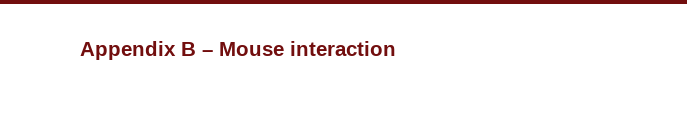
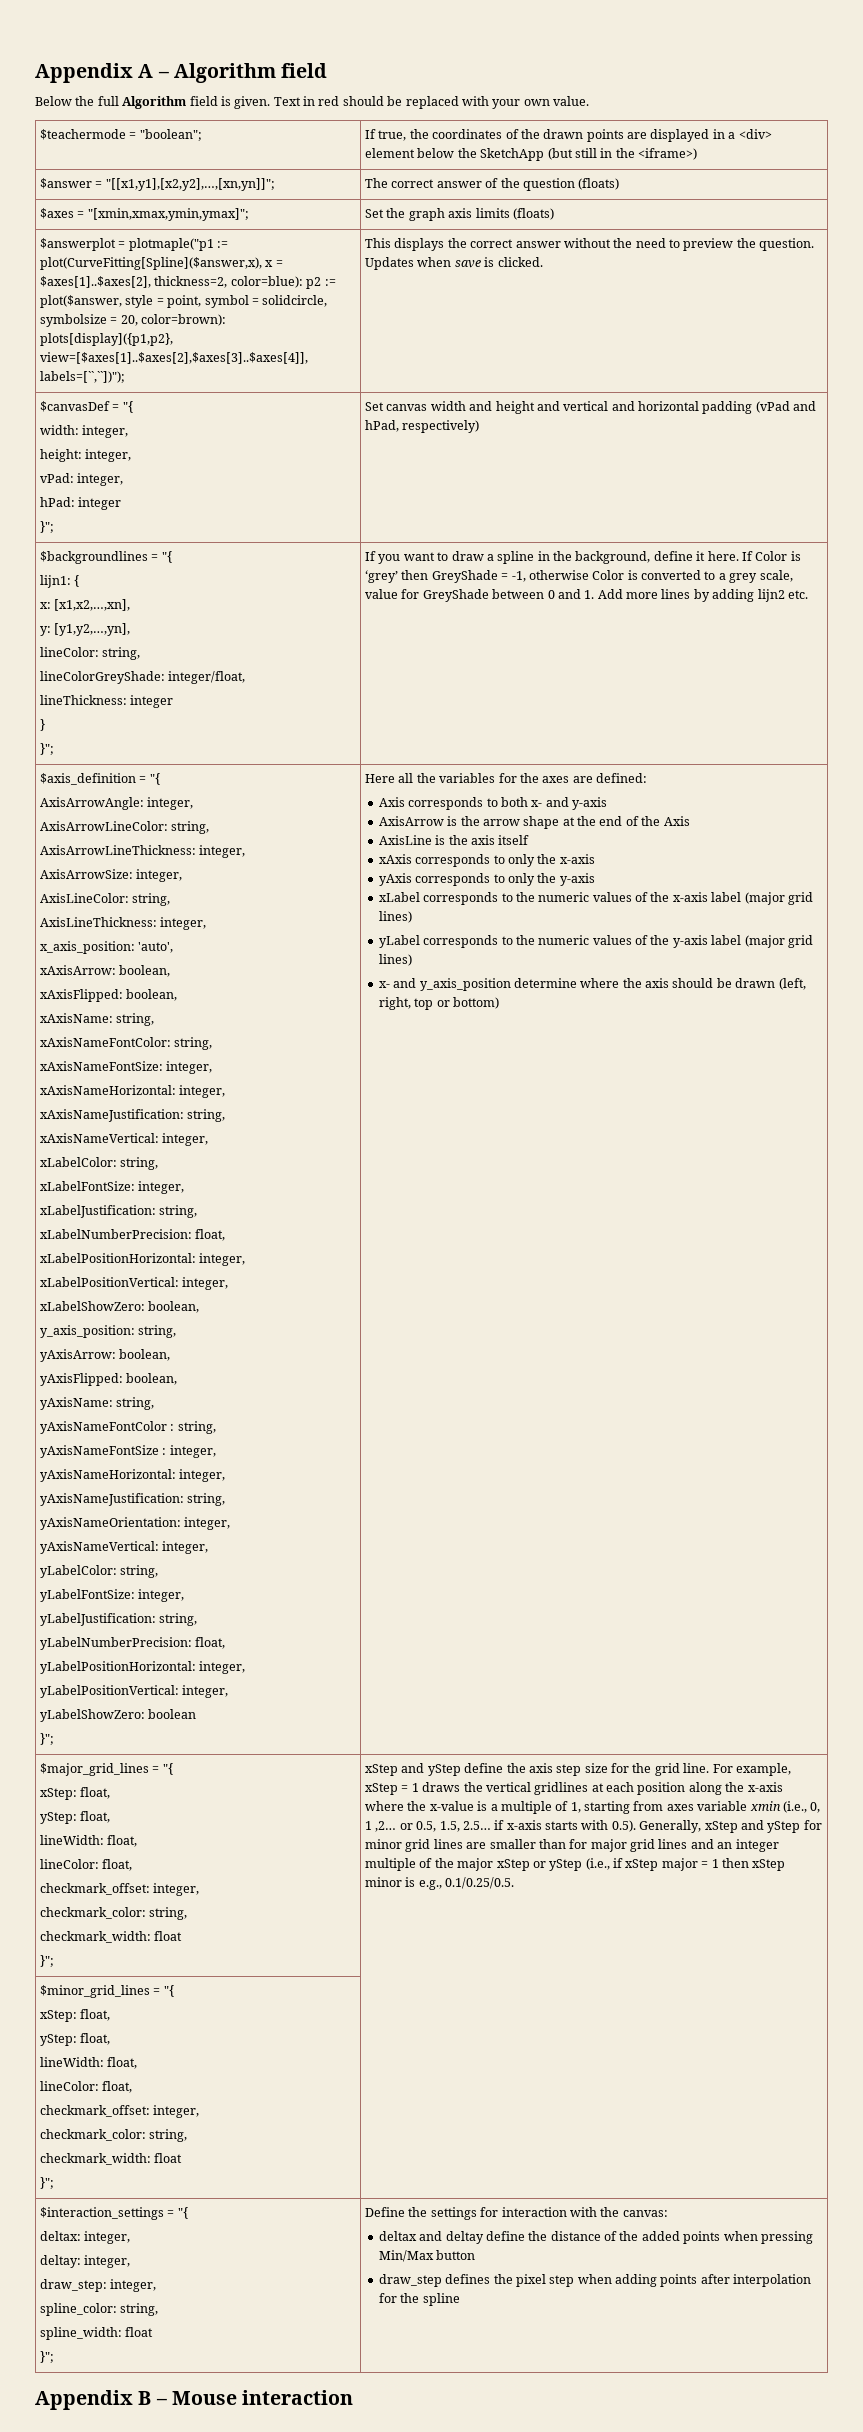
[80,41,176,60] Appendix -> [35,63,328,83] [35,96,589,109] [40,129,202,141] [365,129,772,142] [365,148,698,161] [40,178,275,191] [365,178,620,191] [40,208,249,221] [365,208,554,221] [40,238,229,251] [40,257,283,270] [40,276,336,289] [40,295,328,308] [40,314,227,327] [40,333,174,346] [40,352,309,364] [40,371,126,383] [365,238,815,251] [365,257,543,270] [40,401,133,413] [40,425,129,438] [40,449,132,462] [40,473,124,486] [40,497,122,510] [40,521,55,533] [365,401,817,414] [365,420,480,433] [40,551,172,564] [40,575,80,588] [40,599,131,611] [40,623,131,636] [40,647,141,660] [40,671,246,684] [40,695,174,708] [40,719,46,731] [40,743,55,755] [365,551,801,564] [365,570,793,583] [365,589,808,602] [40,773,160,785] [40,797,194,810] [40,821,210,834] [40,845,246,858] [40,869,183,882] [40,893,171,906] [40,917,207,930] [40,941,174,954] [40,965,171,977] [40,989,178,1002] [40,1013,155,1026] [40,1037,213,1050] [40,1061,213,1074] [40,1085,226,1098] [40,1109,226,1122] [40,1133,209,1146] [40,1157,159,1170] [40,1181,185,1194] [40,1205,198,1218] [40,1229,226,1241] [40,1253,246,1266] [40,1277,229,1290] [40,1301,200,1313] [40,1325,177,1338] [40,1349,171,1362] [40,1373,178,1386] [40,1397,155,1410] [40,1421,216,1434] [40,1445,216,1458] [40,1469,226,1482] [40,1493,226,1506] [40,1517,231,1530] [40,1541,209,1554] [40,1565,159,1578] [40,1589,185,1602] [40,1613,198,1626] [40,1637,226,1650] [40,1661,246,1674] [40,1685,229,1698] [40,1709,197,1722] [40,1733,55,1745] [365,773,648,783] [378,797,608,810] [378,816,690,829] [378,835,530,845] [378,854,595,867] [378,873,595,886] [378,892,813,905] [378,911,412,923] [378,935,813,948] [378,954,412,966] [378,978,806,991] [378,997,499,1010] [40,1763,173,1776] [40,1787,111,1800] [40,1811,111,1824] [40,1835,138,1847] [40,1859,133,1871] [40,1883,200,1896] [40,1907,188,1920] [40,1931,183,1943] [40,1955,55,1967] [365,1763,791,1776] [365,1782,783,1795] [365,1801,821,1814] [365,1820,822,1833] [365,1839,779,1852] [365,1858,786,1871] [365,1877,515,1890] [40,1985,174,1998] [40,2009,111,2022] [40,2033,111,2046] [40,2057,138,2069] [40,2081,133,2093] [40,2105,200,2118] [40,2129,188,2142] [40,2153,183,2165] [40,2177,55,2189] [40,2207,188,2220] [40,2231,131,2244] [40,2255,131,2268] [40,2279,157,2292] [40,2303,159,2316] [40,2327,154,2340] [40,2351,55,2363] [365,2207,668,2220] [378,2231,813,2244] [378,2250,476,2262] [378,2274,812,2287] [378,2293,460,2306] [35,2390,133,2410] Appendix A – Algorithm field // Below the full Algorithm field is given. Text in red should be replaced with your own value. // $teachermode = "boolean"; | If true, the coordinates of the drawn points are displayed in a <div> element below the SketchApp (but still in the <iframe>) // $answer = "[[x1,y1],[x2,y2],…,[xn,yn]]"; | The correct answer of the question (floats) // $axes = "[xmin,xmax,ymin,ymax]"; | Set the graph axis limits (floats) // $answerplot = plotmaple("p1 := plot(CurveFitting[Spline]($answer,x), x = $axes[1]..$axes[2], thickness=2, color=blue): p2 := plot($answer, style = point, symbol = solidcircle, symbolsize = 20, color=brown): plots[display]({p1,p2}, view=[$axes[1]..$axes[2],$axes[3]..$axes[4]], labels=[``,``])"); | This displays the correct answer without the need to preview the question. Updates when save is clicked. // $canvasDef = "{ // width: integer, // height: integer, // vPad: integer, // hPad: integer // }"; | Set canvas width and height and vertical and horizontal padding (vPad and hPad, respectively) // $backgroundlines = "{ // lijn1: { // x: [x1,x2,…,xn], // y: [y1,y2,…,yn], // lineColor: string, // lineColorGreyShade: integer/float, // lineThickness: integer // } // }"; | If you want to draw a spline in the background, define it here. If Color is ‘grey’ then GreyShade = -1, otherwise Color is converted to a grey scale, value for GreyShade between 0 and 1. Add more lines by adding lijn2 etc. // $axis_definition = "{ // AxisArrowAngle: integer, // AxisArrowLineColor: string, // AxisArrowLineThickness: integer, // AxisArrowSize: integer, // AxisLineColor: string, // AxisLineThickness: integer, // x_axis_position: 'auto', // xAxisArrow: boolean, // xAxisFlipped: boolean, // xAxisName: string, // xAxisNameFontColor: string, // xAxisNameFontSize: integer, // xAxisNameHorizontal: integer, // xAxisNameJustification: string, // xAxisNameVertical: integer, // xLabelColor: string, // xLabelFontSize: integer, // xLabelJustification: string, // xLabelNumberPrecision: float, // xLabelPositionHorizontal: integer, // xLabelPositionVertical: integer, // xLabelShowZero: boolean, // y_axis_position: string, // yAxisArrow: boolean, // yAxisFlipped: boolean, // yAxisName: string, // yAxisNameFontColor : string, // yAxisNameFontSize : integer, // yAxisNameHorizontal: integer, // yAxisNameJustification: string, // yAxisNameOrientation: integer, // yAxisNameVertical: integer, // yLabelColor: string, // yLabelFontSize: integer, // yLabelJustification: string, // yLabelNumberPrecision: float, // yLabelPositionHorizontal: integer, // yLabelPositionVertical: integer, // yLabelShowZero: boolean // }"; | Here all the variables for the axes are defined: // Axis corresponds to both x- and y-axis // AxisArrow is the arrow shape at the end of the Axis // AxisLine is the axis itself // xAxis corresponds to only the x-axis // yAxis corresponds to only the y-axis // xLabel corresponds to the numeric values of the x-axis label (major grid lines) // yLabel corresponds to the numeric values of the y-axis label (major grid lines) // x- and y_axis_position determine where the axis should be drawn (left, right, top or bottom) // $major_grid_lines = "{ // xStep: float, // yStep: float, // lineWidth: float, // lineColor: float, // checkmark_offset: integer, // checkmark_color: string, // checkmark_width: float // }"; | xStep and yStep define the axis step size for the grid line. For example, xStep = 1 draws the vertical gridlines at each position along the x-axis where the x-value is a multiple of 1, starting from axes variable xmin (i.e., 0, 1 ,2… or 0.5, 1.5, 2.5… if x-axis starts with 0.5). Generally, xStep and yStep for minor grid lines are smaller than for major grid lines and an integer multiple of the major xStep or yStep (i.e., if xStep major = 1 then xStep minor is e.g., 0.1/0.25/0.5. // $minor_grid_lines = "{ // xStep: float, // yStep: float, // lineWidth: float, // lineColor: float, // checkmark_offset: integer, // checkmark_color: string, // checkmark_width: float // }"; | // $interaction_settings = "{ // deltax: integer, // deltay: integer, // draw_step: integer, // spline_color: string, // spline_width: float // }"; | Define the settings for interaction with the canvas: // deltax and deltay define the distance of the added points when pressing Min/Max button // draw_step defines the pixel step when adding points after interpolation for the spline // Appendix

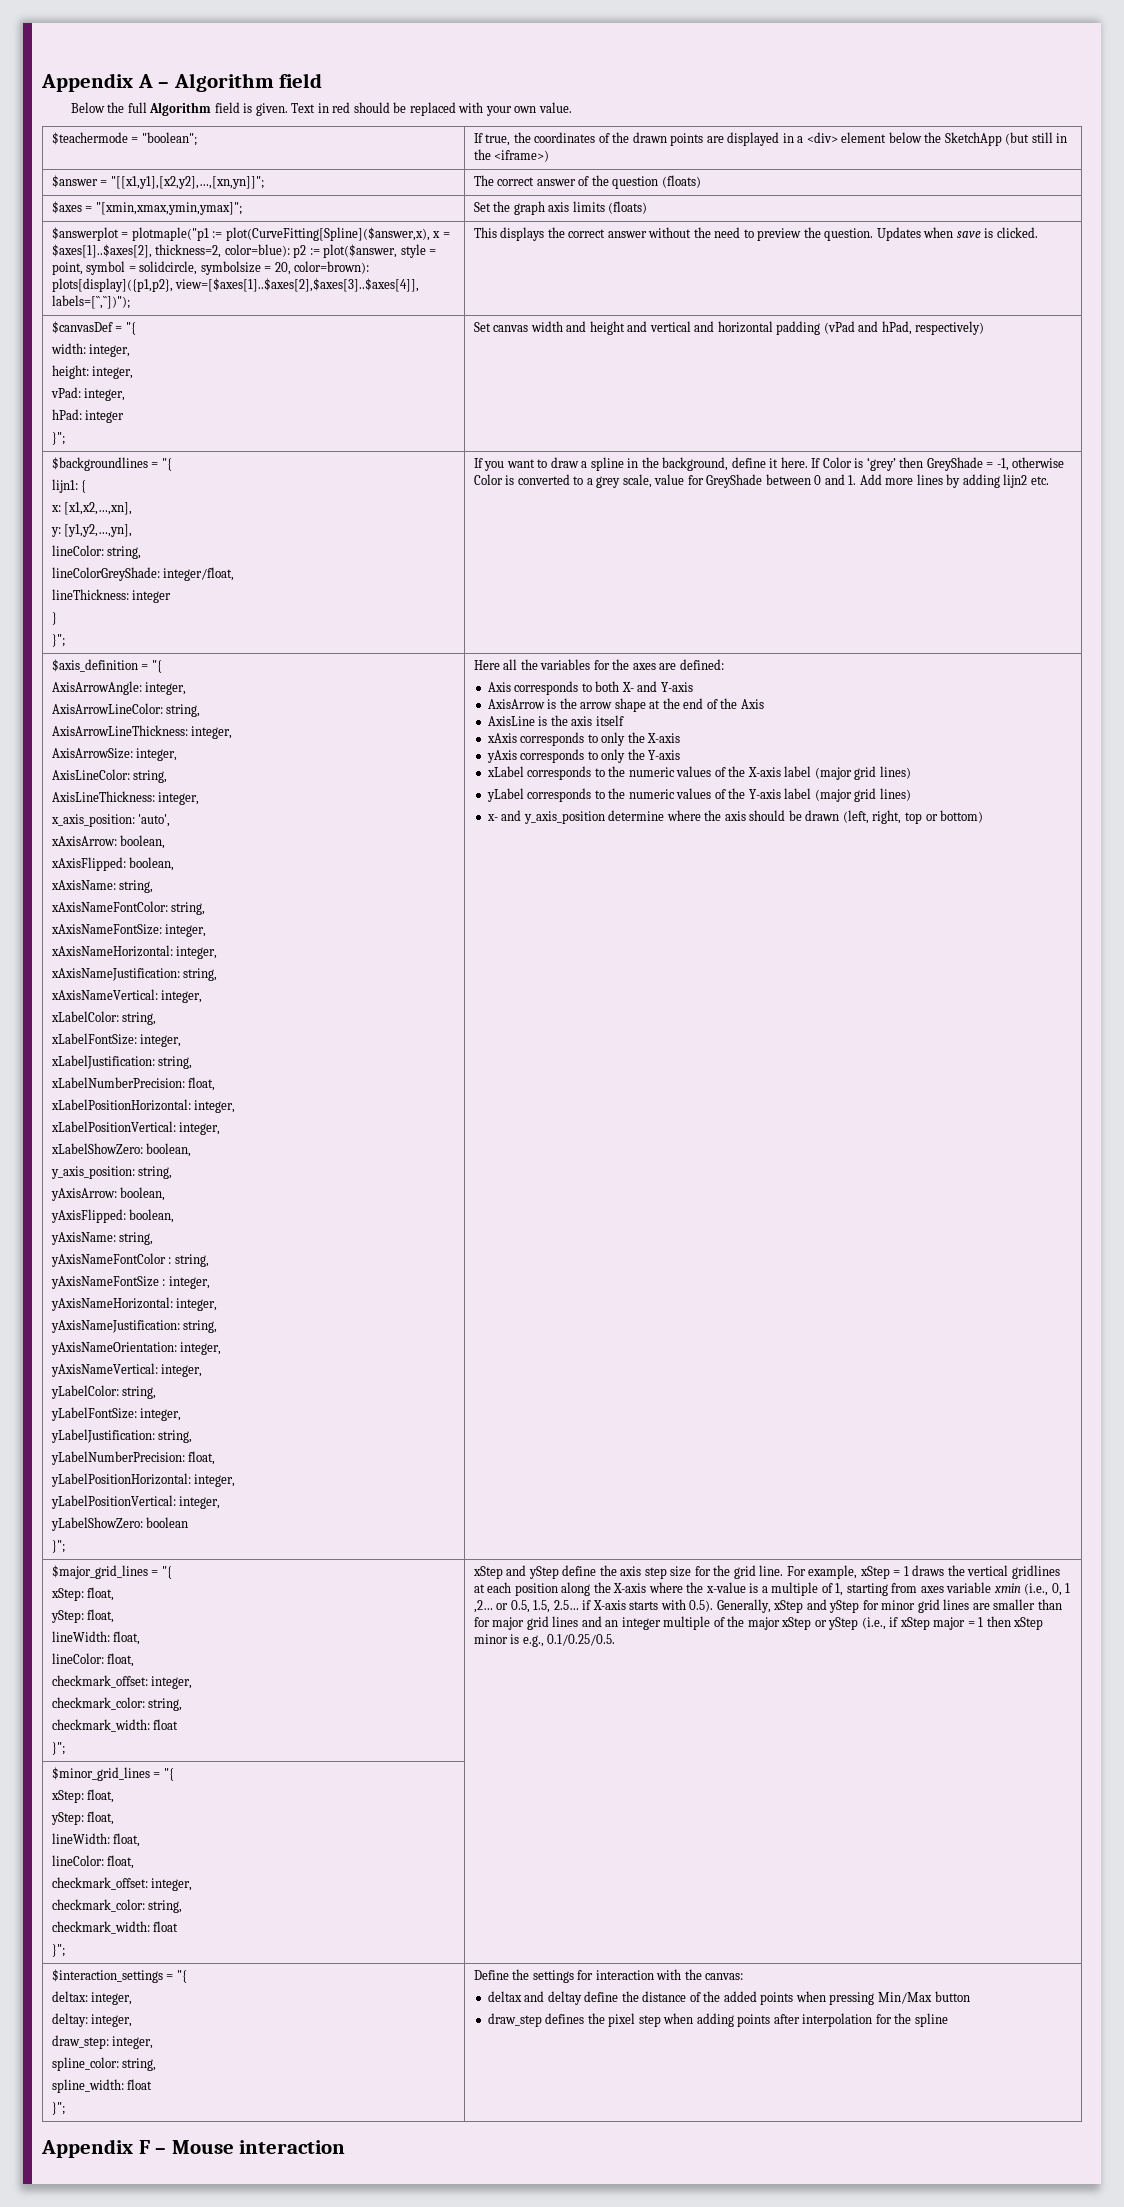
[531,797,608,810] x- and y-axis -> [621,681,693,692] X- and Y-axis
[559,854,595,864] x-axis -> [647,733,681,743] X-axis
[559,873,595,886] y-axis -> [648,750,681,760] Y-axis
[672,892,708,902] x-axis -> [747,767,781,777] X-axis
[672,935,708,948] y-axis -> [748,789,781,799] Y-axis
[747,1782,783,1792] x-axis -> [613,1583,647,1593] X-axis
[506,1820,542,1830] x-axis -> [592,1600,626,1610] X-axis
[138,2391,152,2405] B -> [138,2140,150,2154] F

